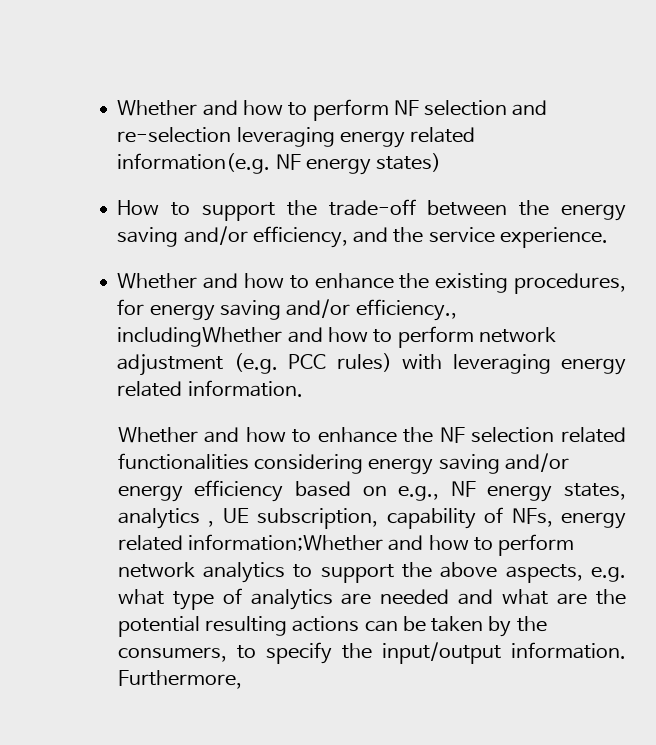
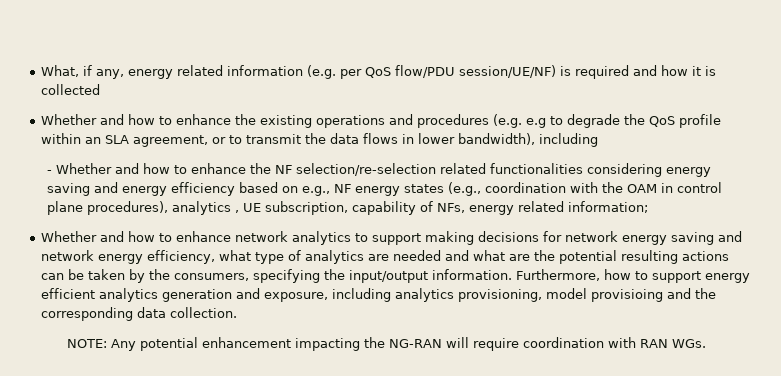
[117,99,548,121] [117,127,476,148] [117,153,442,175] [117,199,626,221] [117,226,609,248] Whether and how to perform NF selection and re-selection leveraging energy related information(e.g. NF energy states) // How to support the trade-off between the energy saving and/or efficiency, and the service experience. -> [41,65,717,79] [41,84,101,95] What, if any, energy related information (e.g. per QoS flow/PDU session/UE/NF) is required and how it is collected
[514,273,626,294] [117,299,457,321] [117,326,556,348] [117,353,626,376] [117,380,303,397] procedures, for energy saving and/or efficiency., includingWhether and how to perform network adjustment (e.g. PCC rules) with leveraging energy related information. // -> [316,114,722,128] [41,133,599,147] [46,170,52,174] operations and procedures (e.g. e.g to degrade the QoS profile within an SLA agreement, or to transmit the data flows in lower bandwidth), including // -
[471,427,555,443] selection -> [295,163,436,176] selection/re-selection
[504,453,569,472] and/or -> [93,182,118,193] and
[564,483,626,500] states, -> [403,182,722,196] [46,201,168,215] states (e.g., coordination with the OAM in control plane procedures),
[188,534,575,556] information;Whether and how to perform -> [567,201,648,213] [41,231,232,242] information; // Whether and how to enhance
[402,562,626,583] the above aspects, e.g. -> [425,231,743,245] [41,250,216,264] making decisions for network energy saving and network energy efficiency,
[236,642,332,664] to specify -> [253,269,321,283] specifying
(242, 679) none -> [604,269,751,283] [41,288,717,302] [41,307,238,321] [66,337,706,351] how to support energy efficient analytics generation and exposure, including analytics provisioning, model provisioing and the corresponding data collection. // NOTE: Any potential enhancement impacting the NG-RAN will require coordination with RAN WGs.

